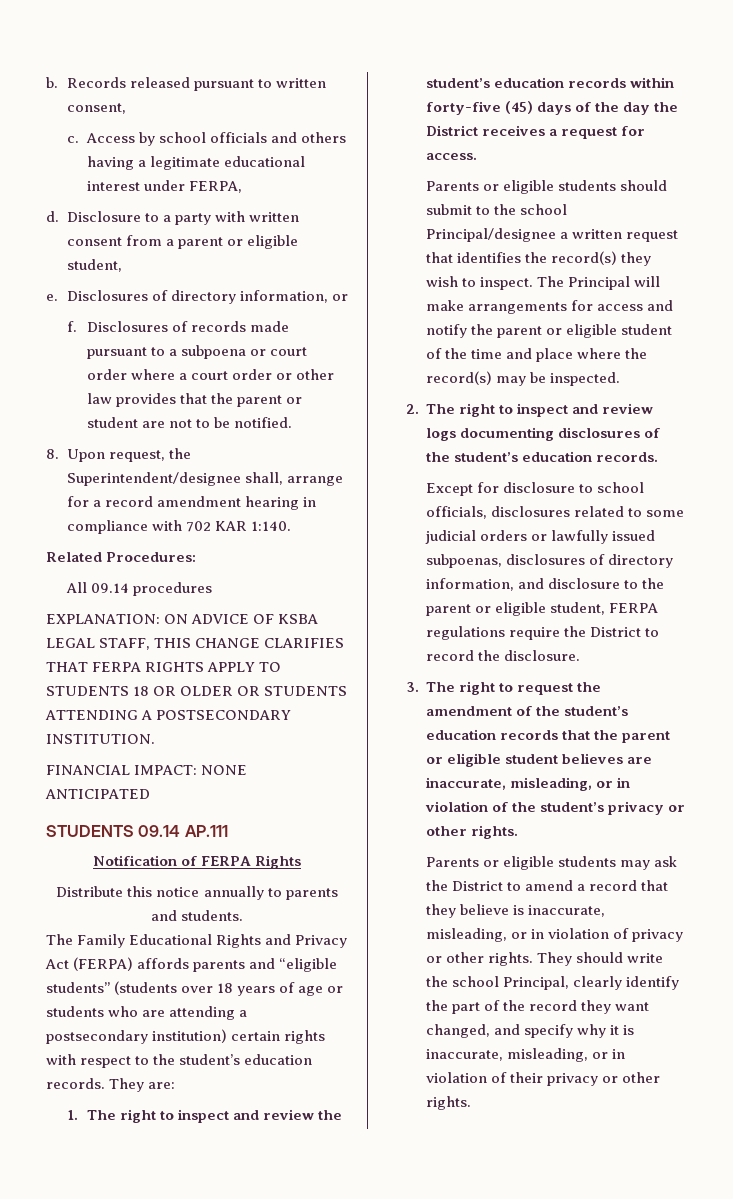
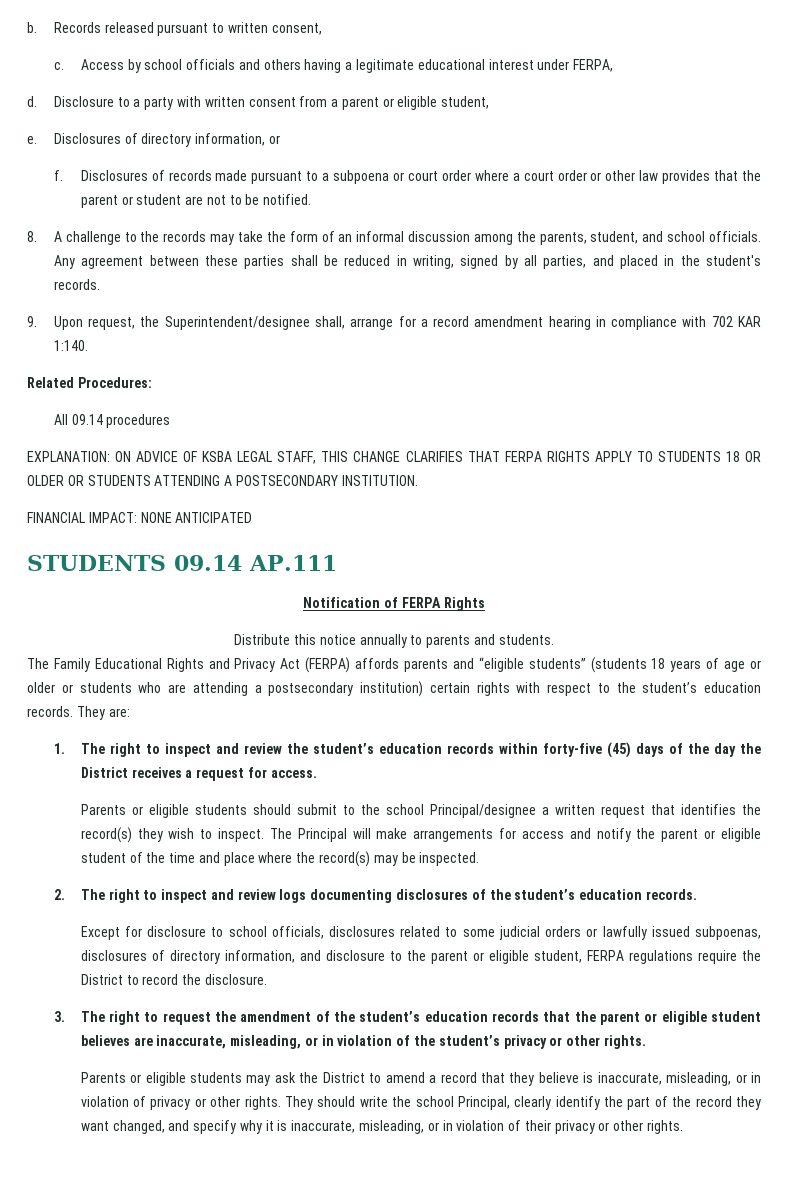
(59, 454) none -> [53,231,761,245] [53,255,761,269] [53,279,100,290] [27,316,37,327] A challenge to the records may take the form of an informal discussion among the parents, student, and school officials. Any agreement between these parties shall be reduced in writing, signed by all parties, and placed in the student's records. // 9.
[181,986,214,993] over -> (647, 665) none
(344, 989) none -> [27,682,73,693] older or

